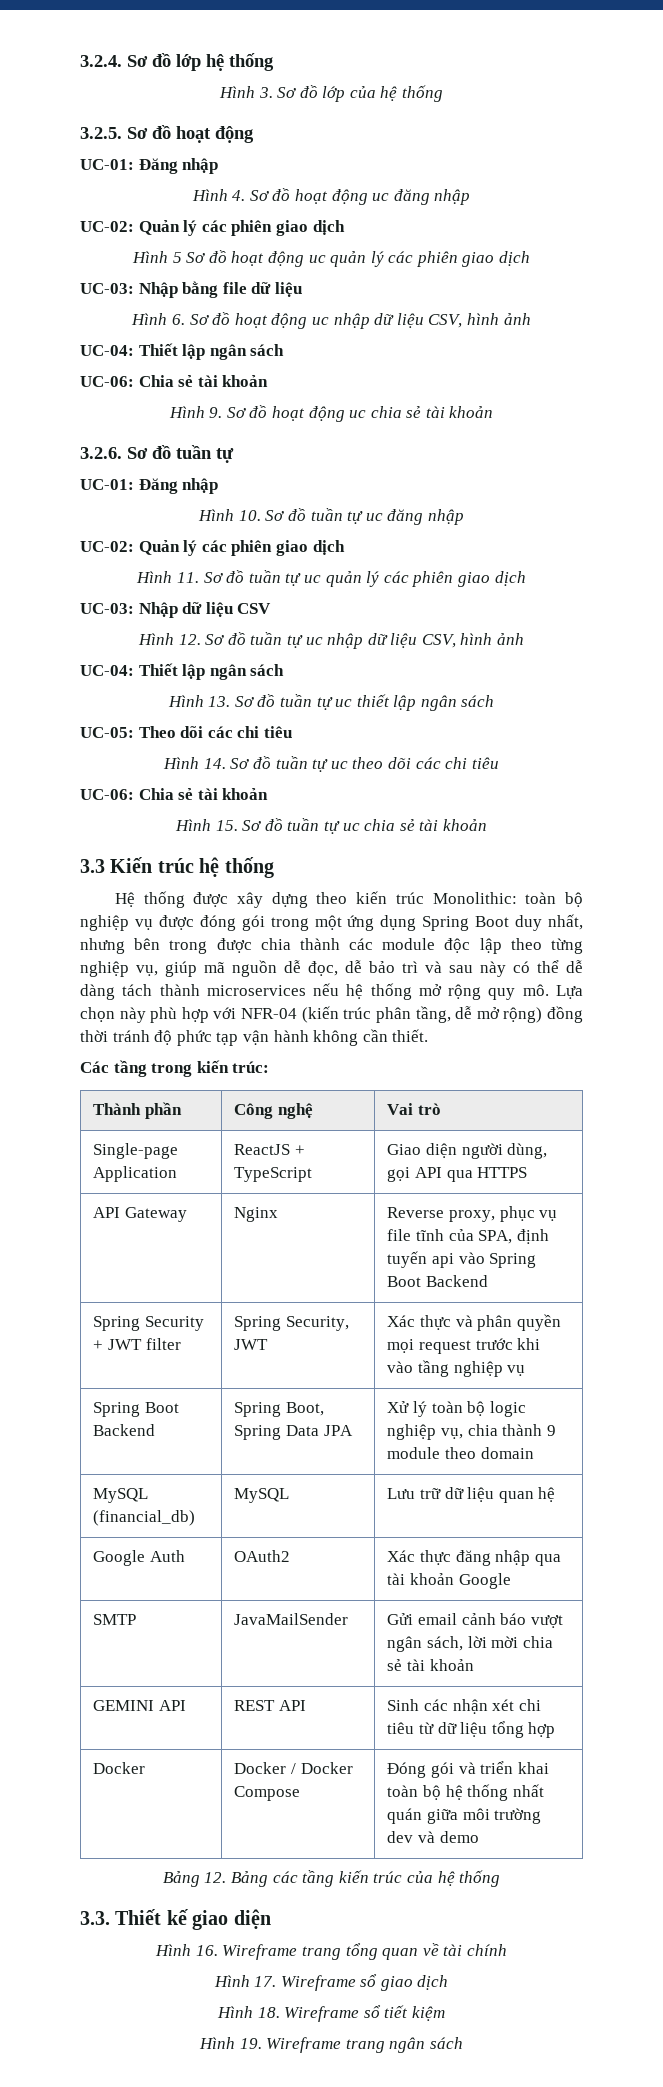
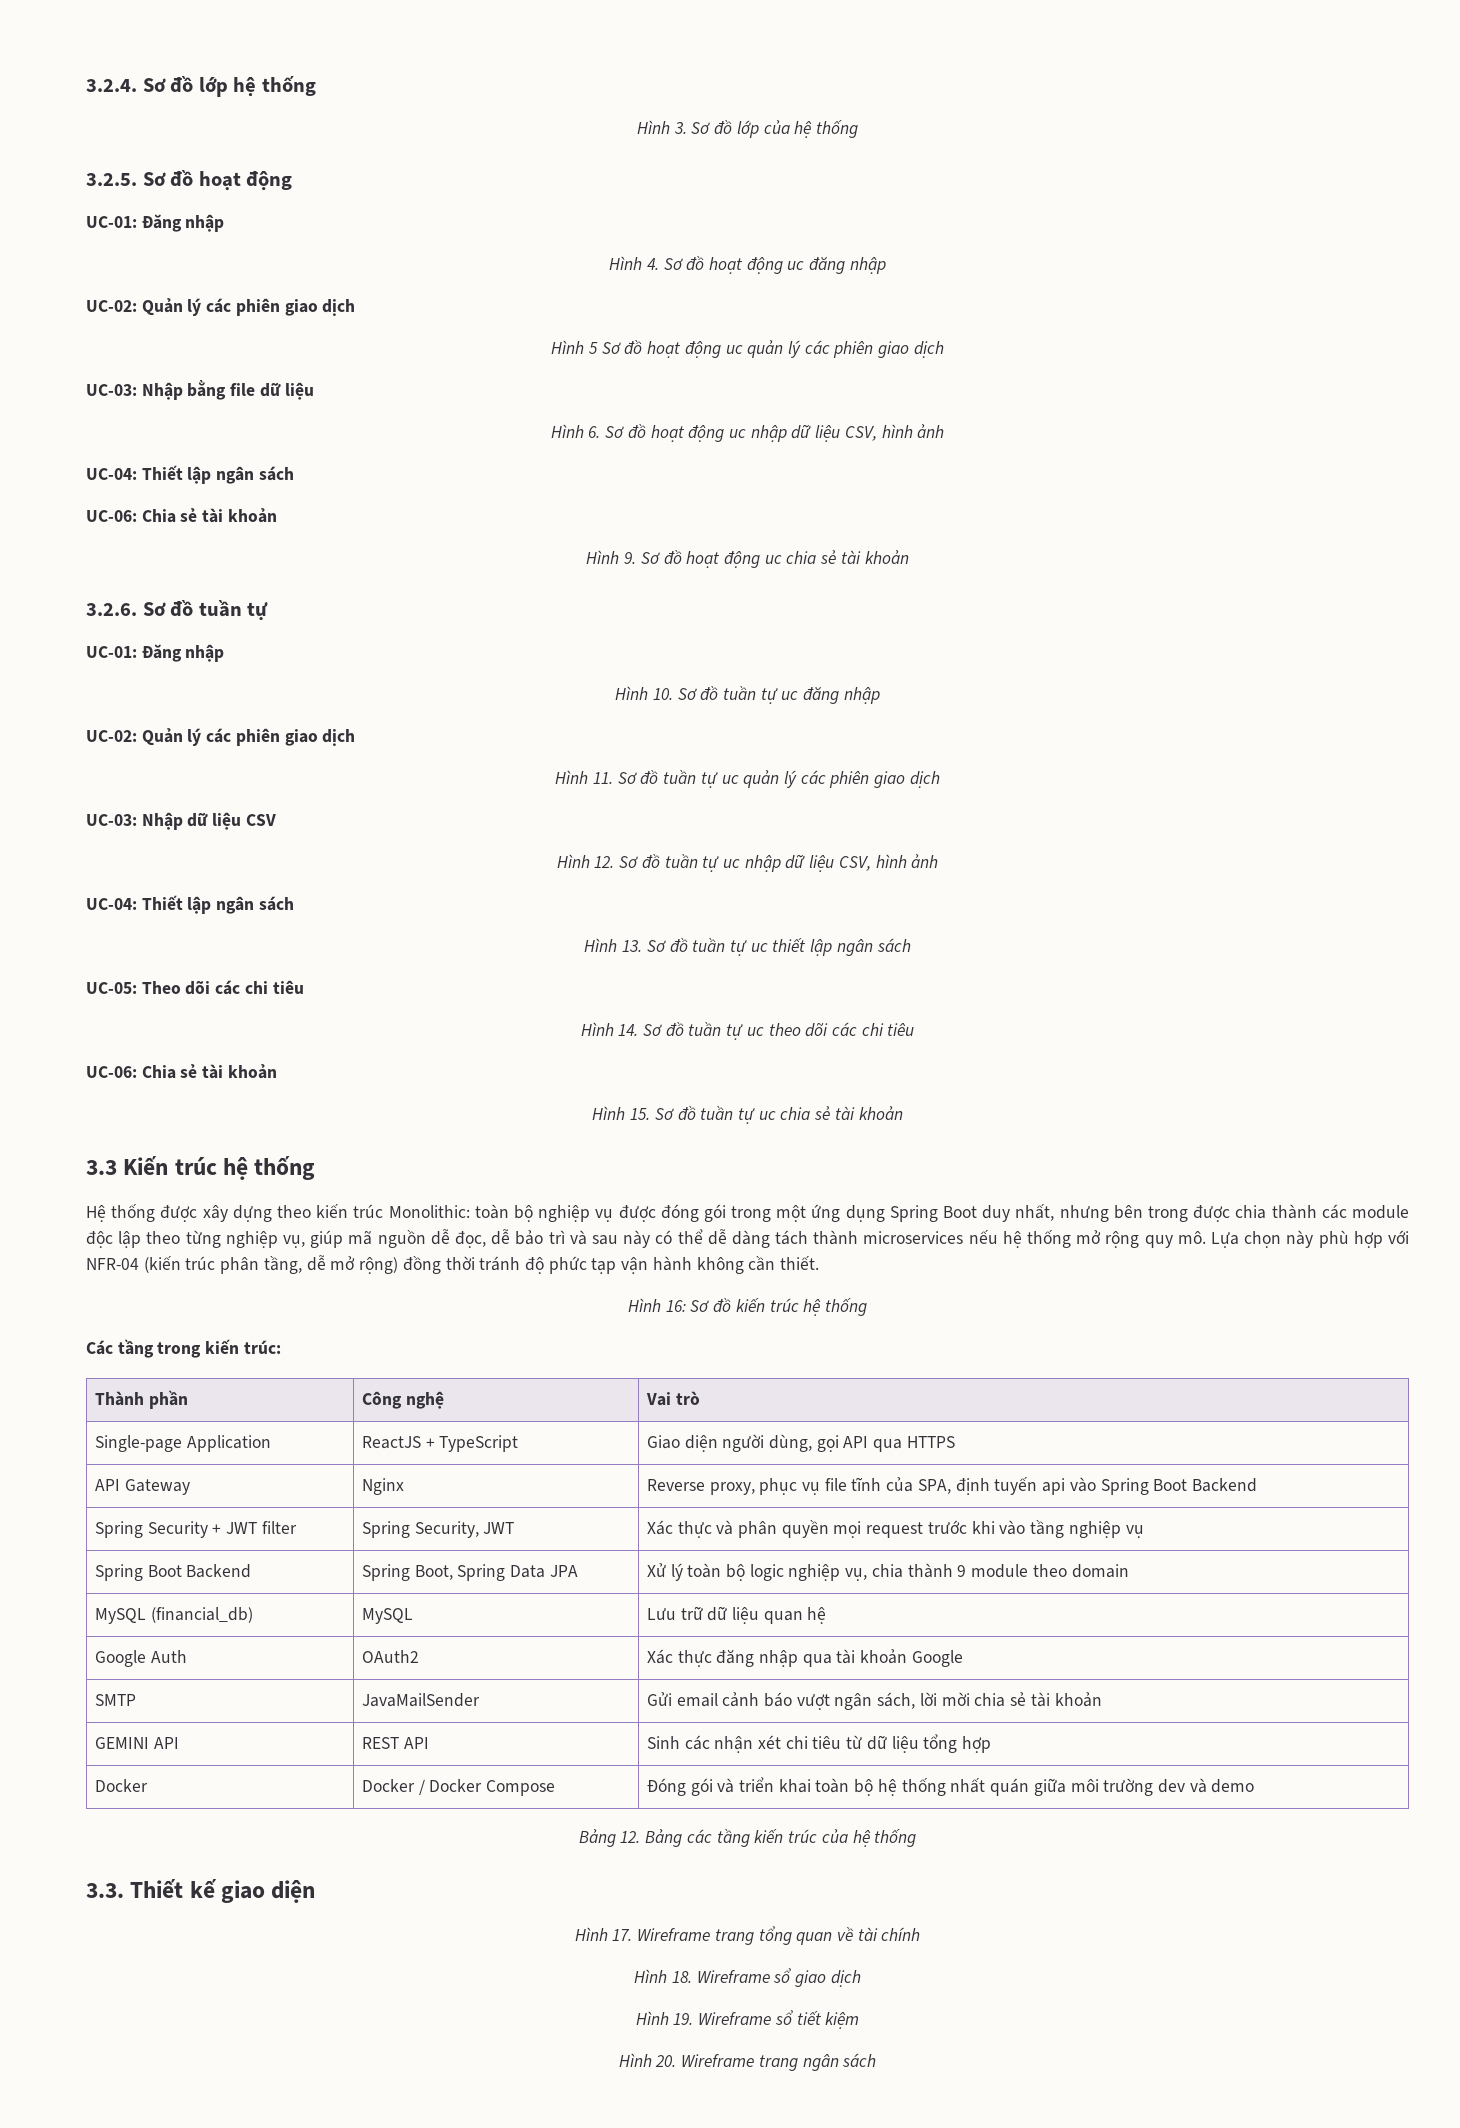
(429, 1035) none -> [627,1298,868,1316] // Hình 16: Sơ đồ kiến trúc hệ thống
[195,1945,218,1956] 16. -> [612,1929,633,1941] 17.
[254,1976,277,1987] 17. -> [671,1971,692,1983] 18.
[257,2007,280,2018] 18. -> [673,2013,694,2025] 19.
[239,2038,262,2049] 19. -> [655,2055,677,2067] 20.

